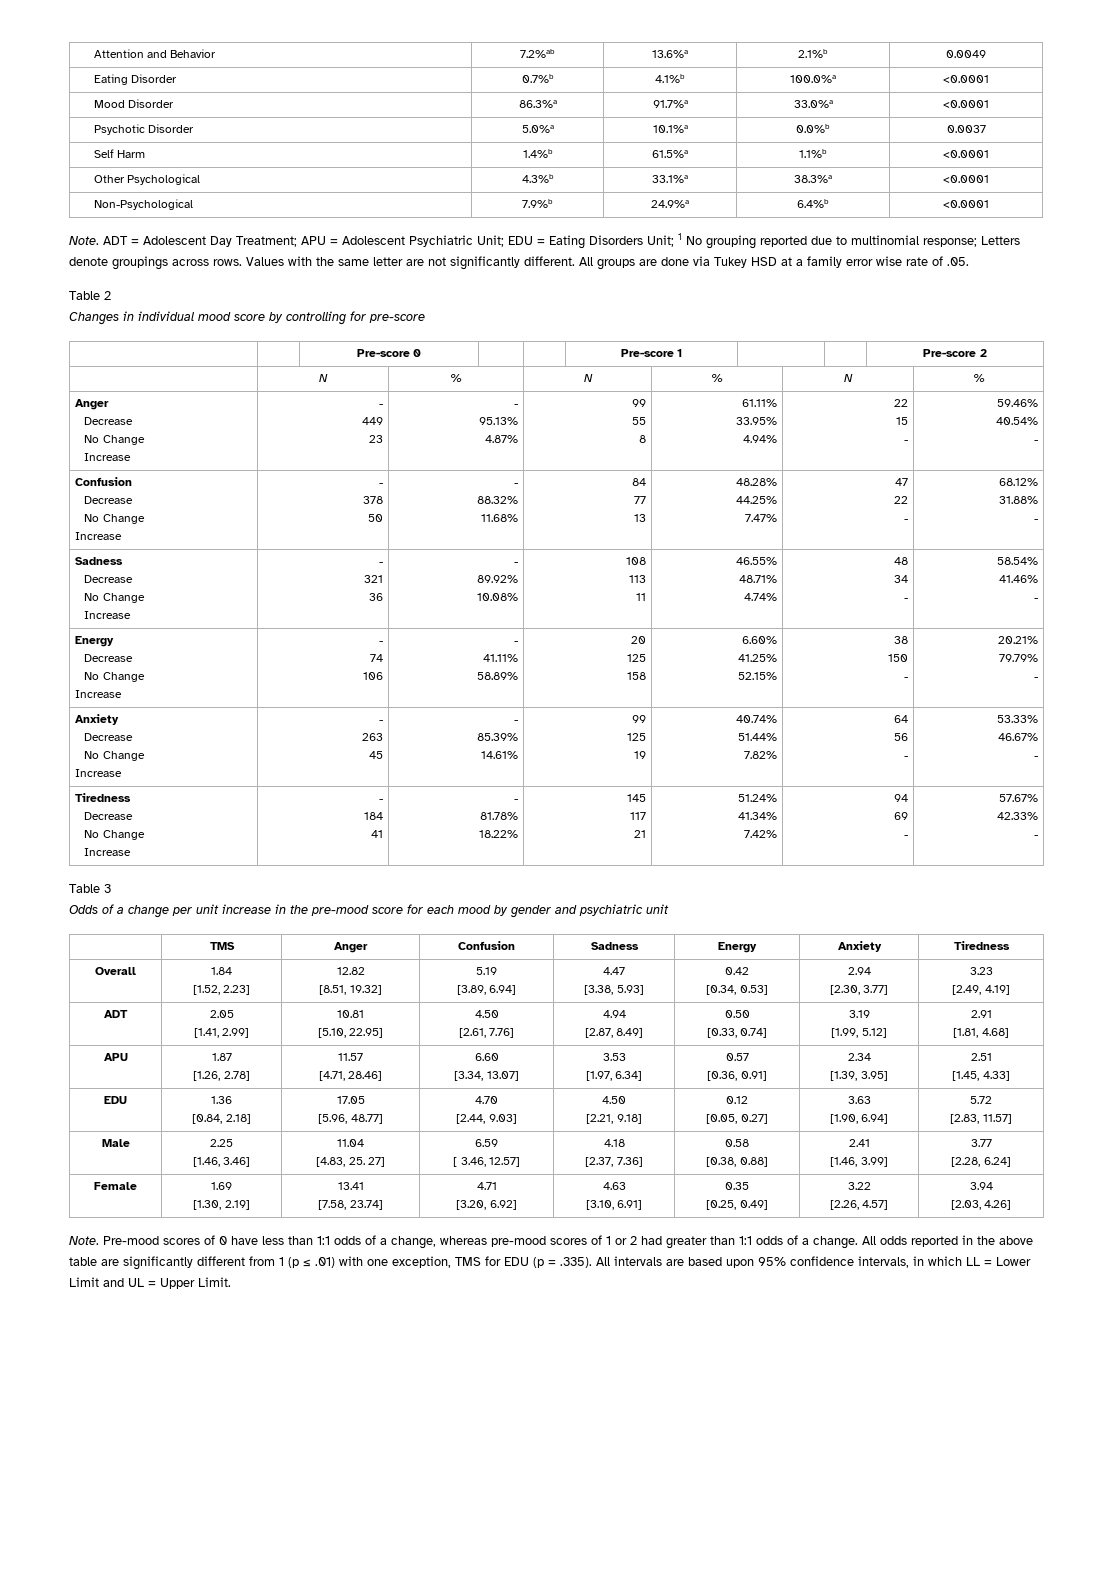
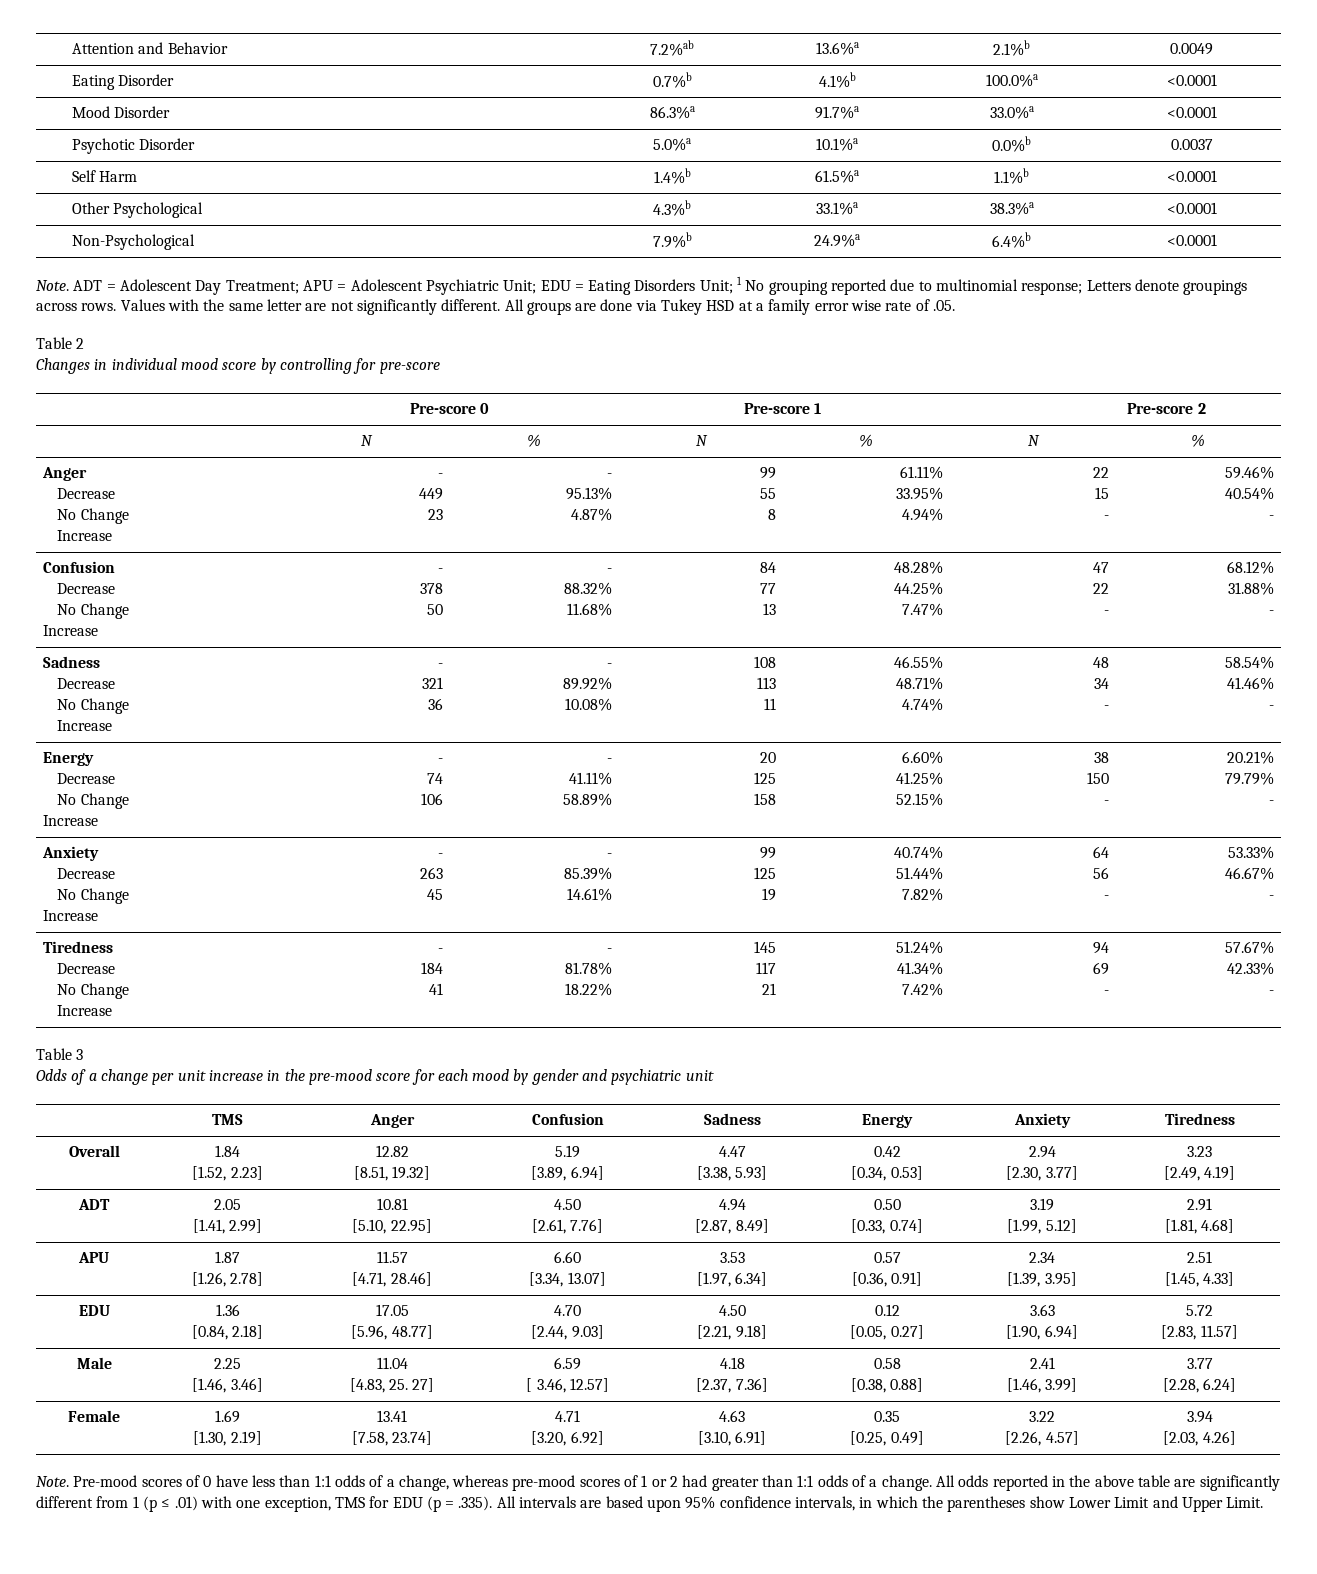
[966,1257,992,1266] LL = -> [922,1496,1065,1512] the parentheses show
[128,1278,156,1287] UL = -> (1178, 1502) none

